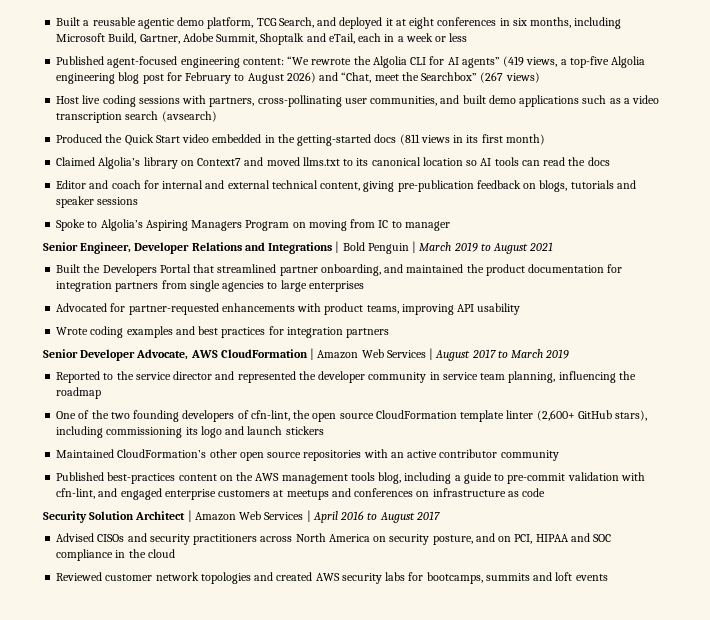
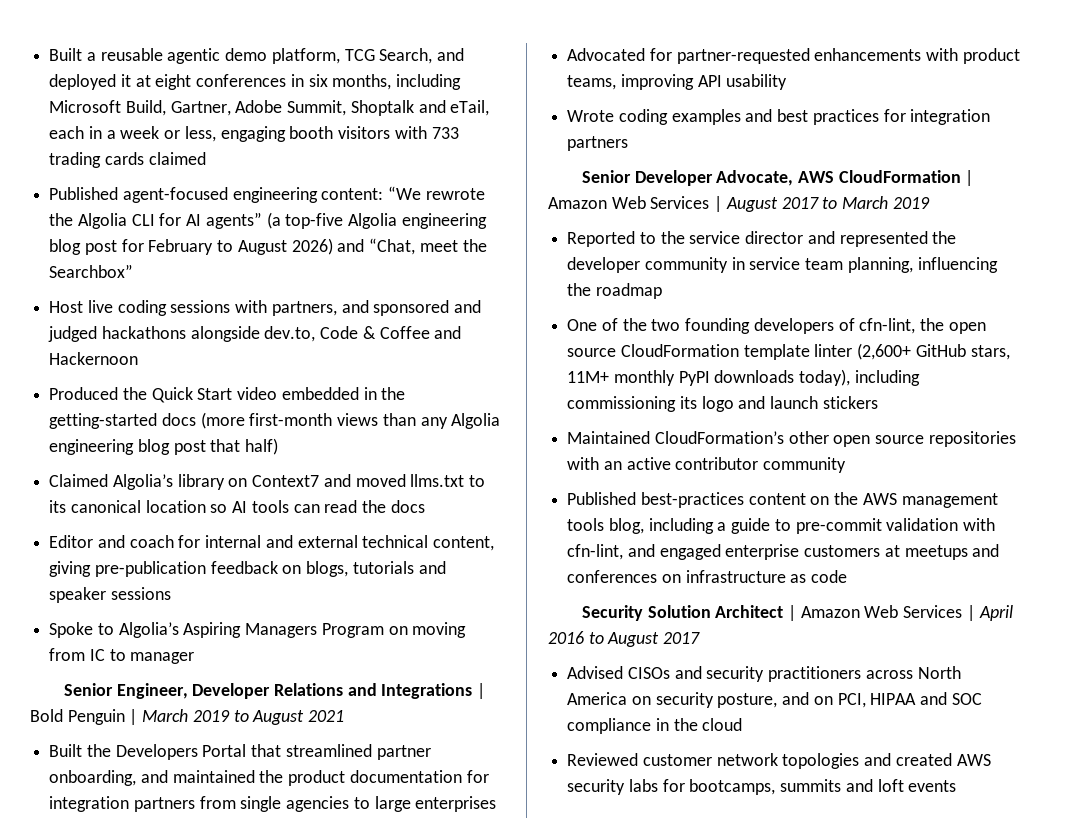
[449,33,468,42] less -> [184,126,459,142] [49,152,206,168] less, engaging booth visitors with 733 trading cards claimed
[503,56,567,67] (419 views, a -> [266,212,281,229] (a
[480,72,540,83] (267 views) -> (134, 271) none
[257,95,660,107] [56,111,217,123] cross-pollinating user communities, and built demo applications such as a video transcription search (avsearch) -> [341,300,482,316] [48,326,462,342] [49,352,139,365] and sponsored and judged hackathons alongside dev.to, Code & Coffee and Hackernoon
[399,134,545,145] (811 views in its first month) -> [200,412,501,429] [49,438,279,455] (more first-month views than any Algolia engineering blog post that half)
[615,410,648,421] stars), -> [970,345,1010,360] [567,369,851,386] stars, 11M+ monthly PyPI downloads today),

